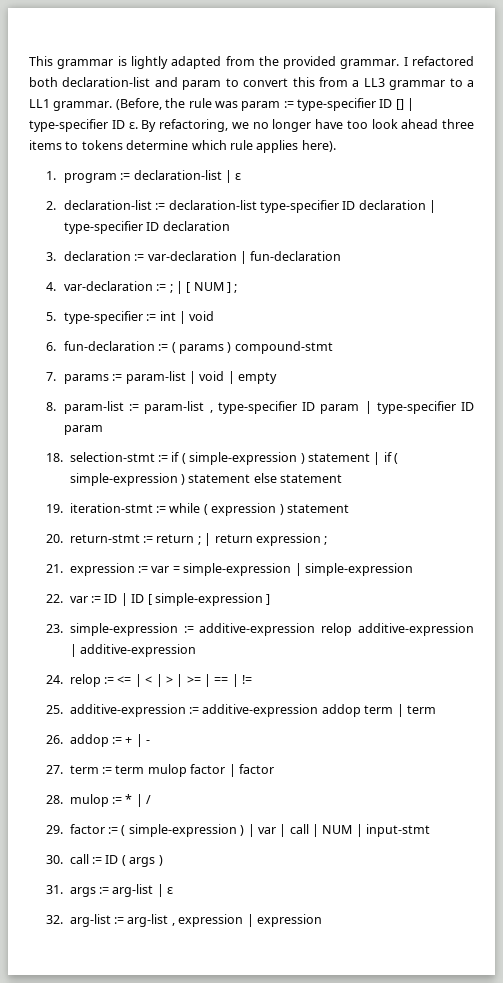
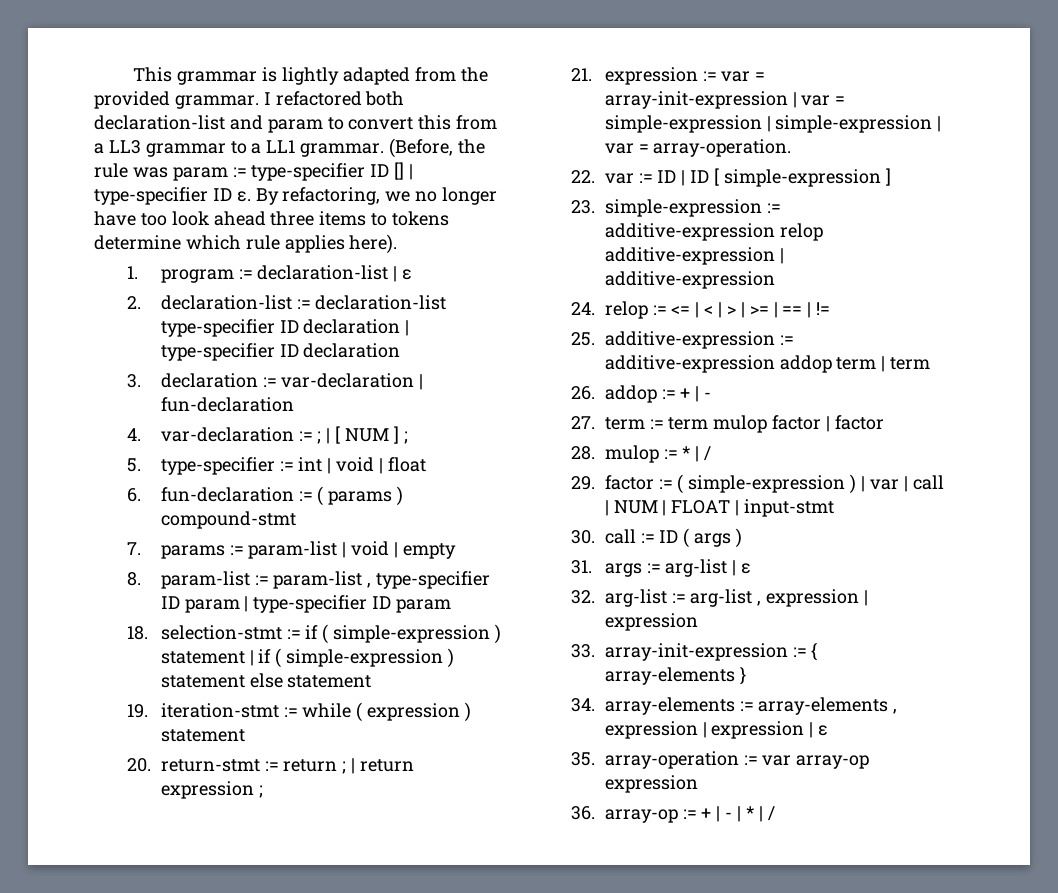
(215, 316) none -> [379,457,426,474] | float
(180, 569) none -> [604,91,846,109] array-init-expression | var =
(413, 569) none -> [937,116,942,132] [604,139,792,157] | var = array-operation.
(363, 830) none -> [671,500,740,516] FLOAT |
(322, 920) none -> [571,642,818,661] [604,666,746,685] [571,697,898,715] [604,721,829,739] [571,751,870,769] [604,775,698,793] [571,806,775,823] // 33. array-init-expression := { array-elements } // 34. array-elements := array-elements , expression | expression | ε // 35. array-operation := var array-op expression // 36. array-op := + | - | * | /

